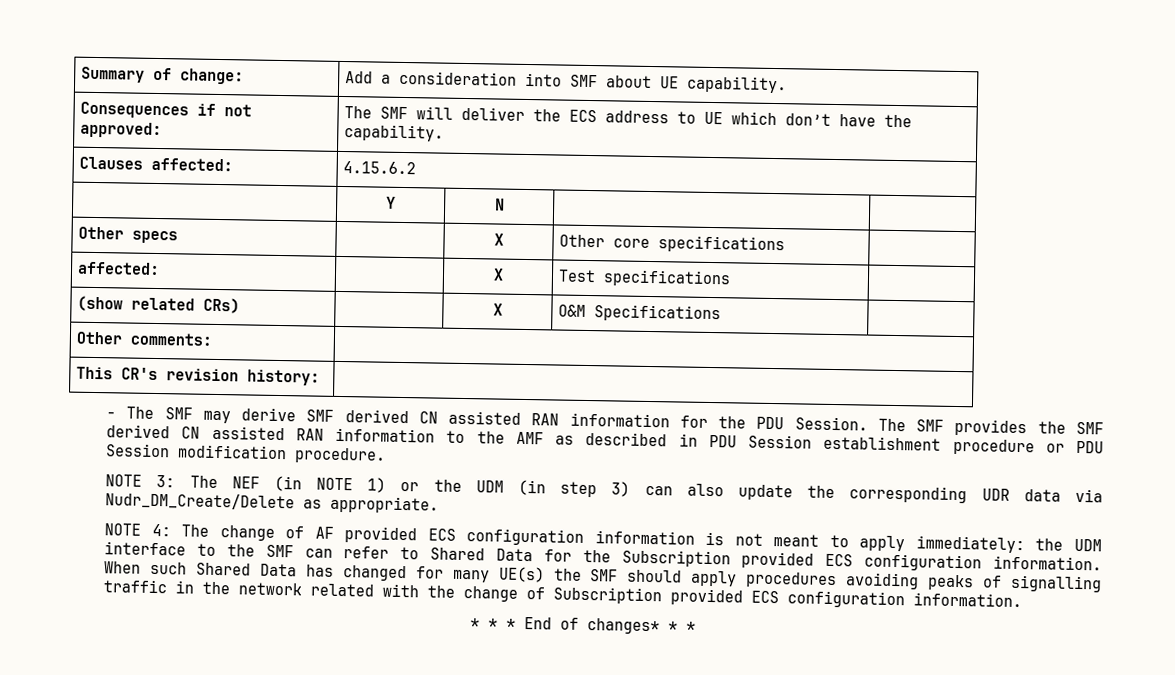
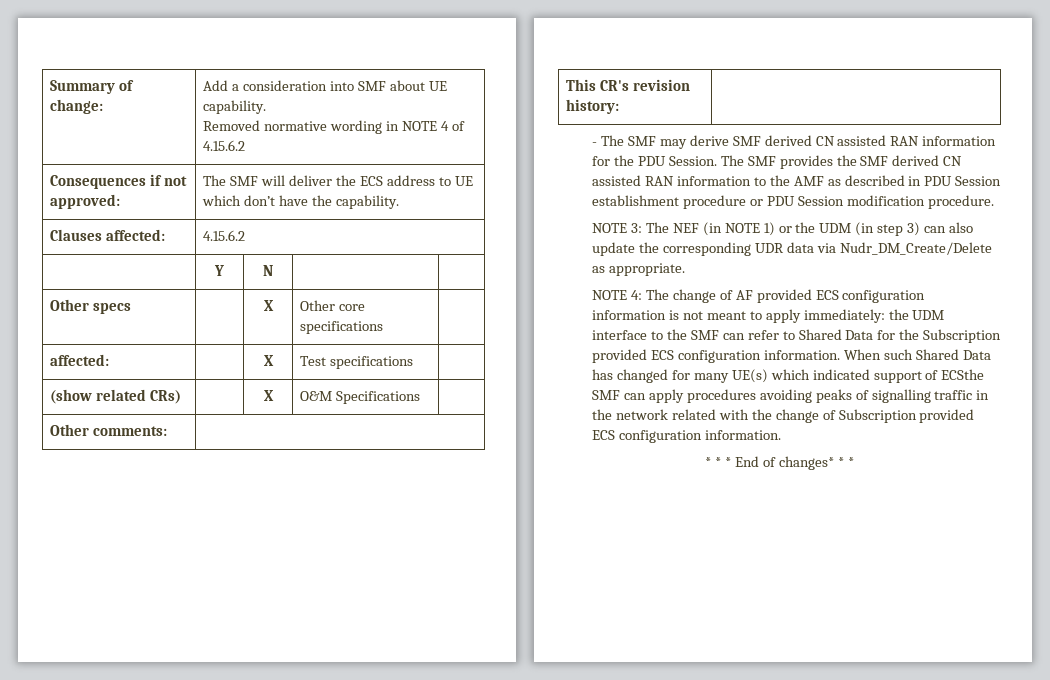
(788, 84) none -> [203,120,465,134] [203,140,246,151] // Removed normative wording in NOTE 4 of 4.15.6.2
[553,568,683,583] the SMF should -> [770,369,985,383] [592,390,647,400] which indicated support of ECSthe SMF can

